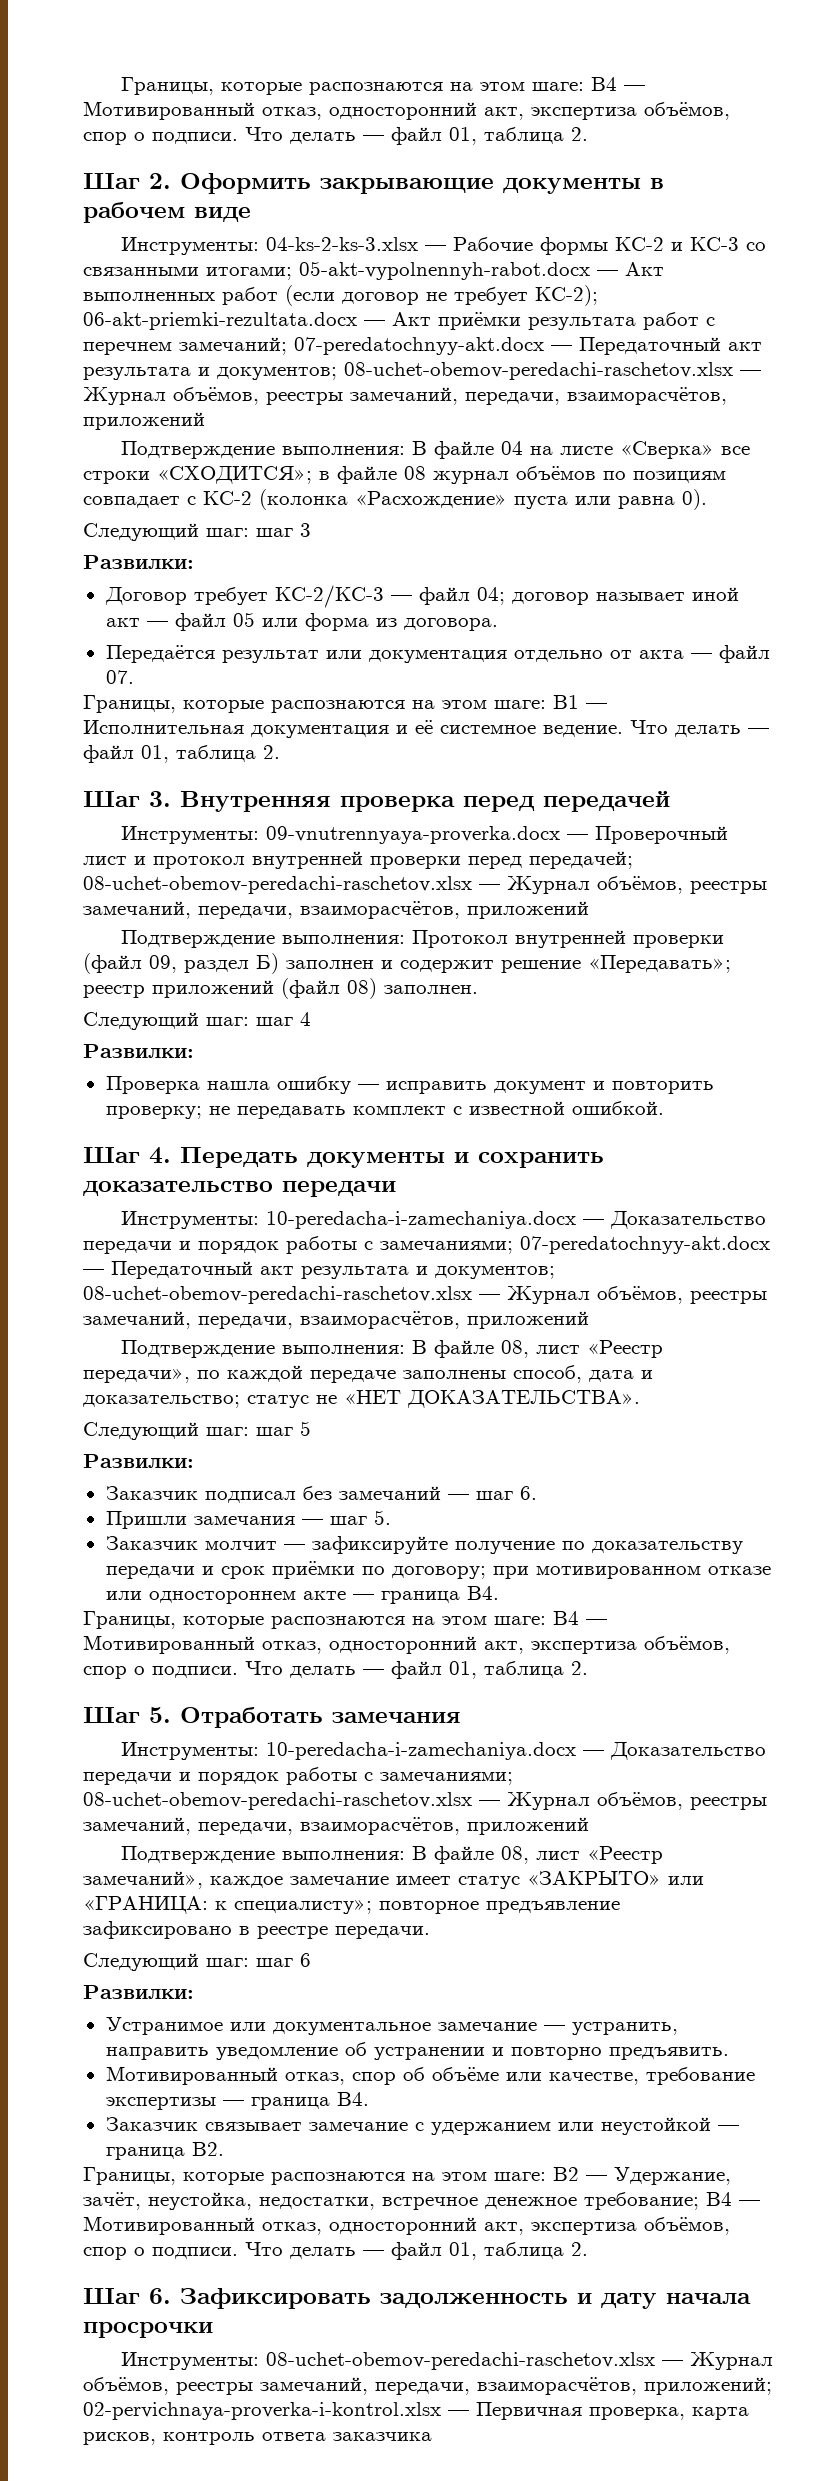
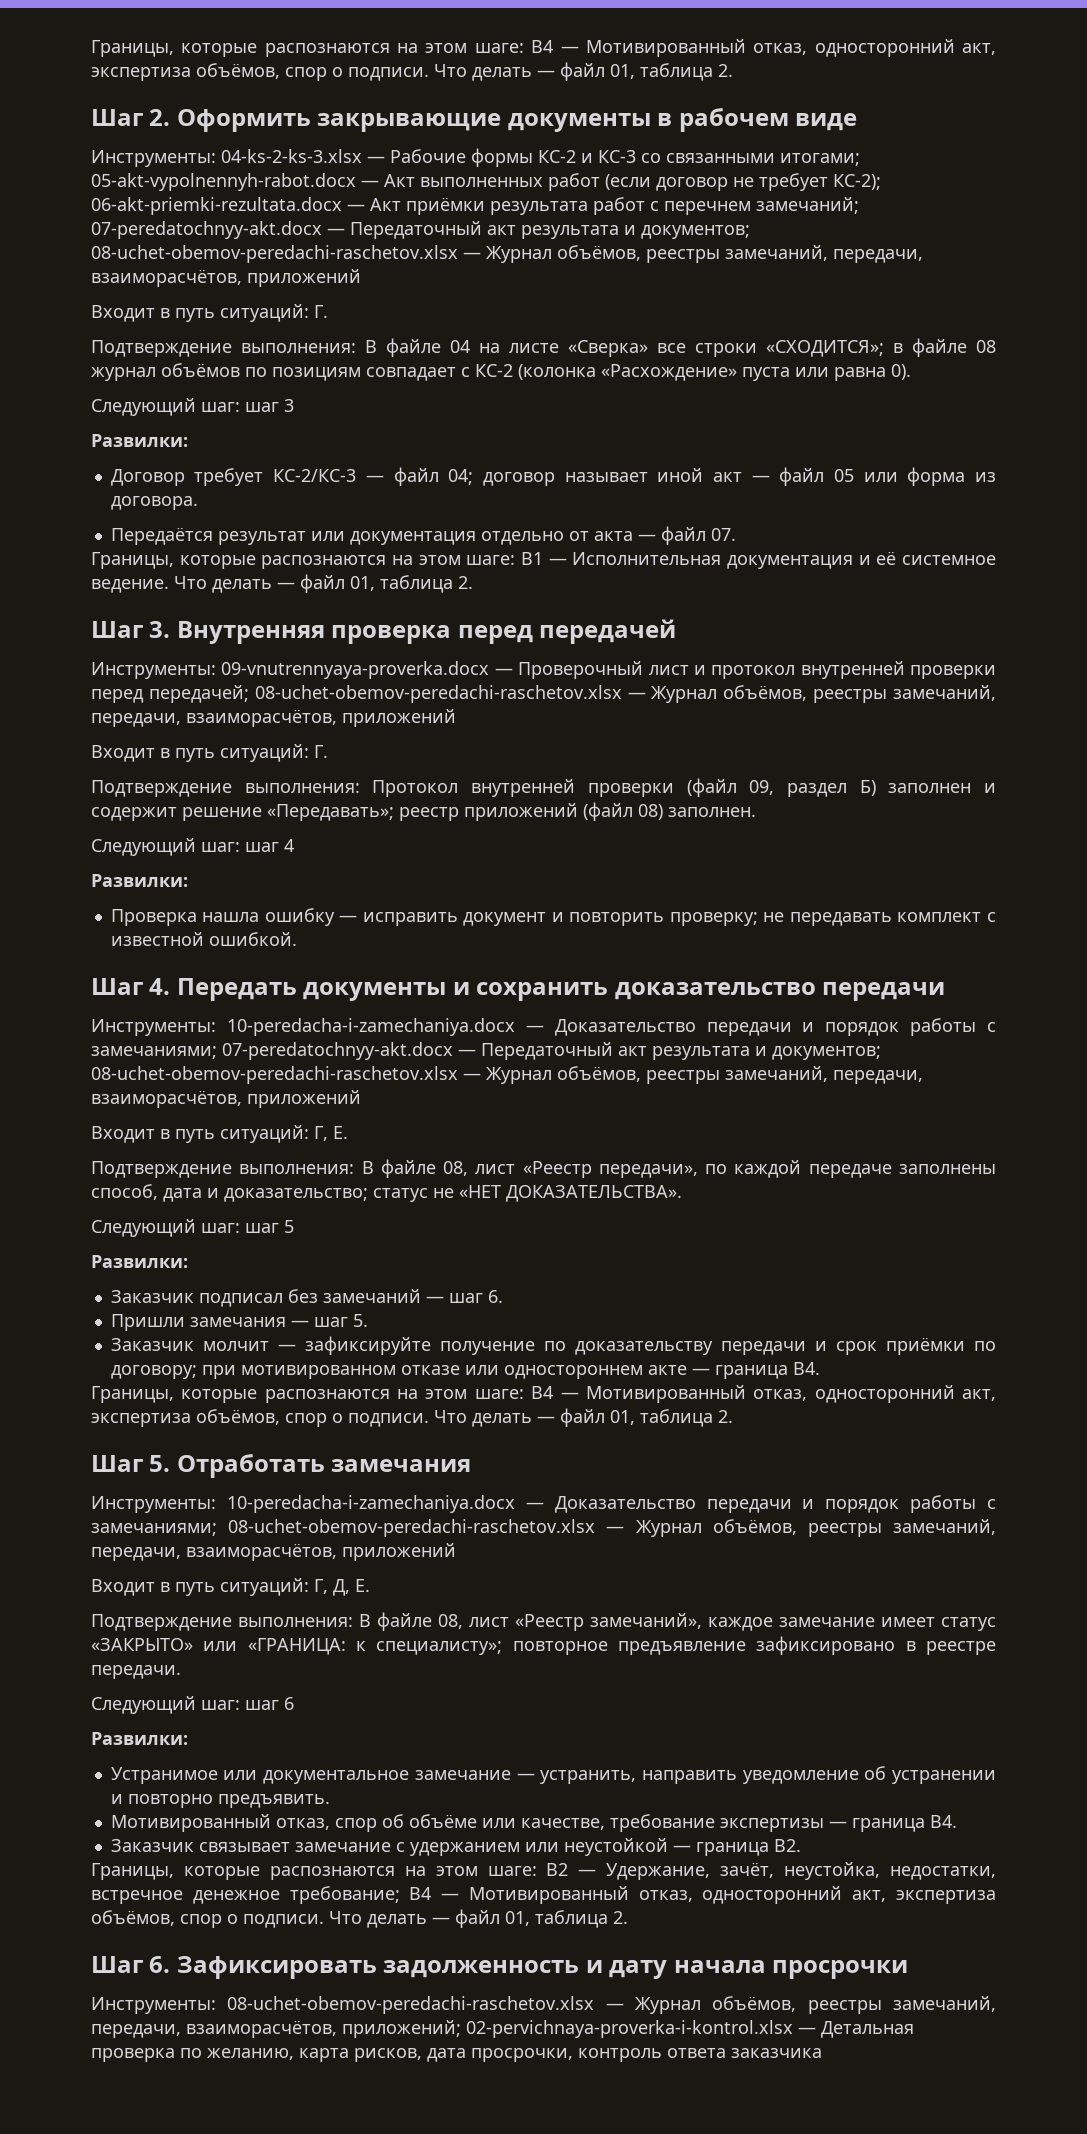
(205, 421) none -> [91,304,328,322] // Входит в путь ситуаций: Г.
(589, 910) none -> [91,744,328,762] // Входит в путь ситуаций: Г.
(589, 1320) none -> [91,1125,348,1143] // Входит в путь ситуаций: Г, Е.
(589, 1826) none -> [91,1578,370,1596] // Входит в путь ситуаций: Г, Д, Е.
[476,2402,749,2420] [83,2432,156,2445] Первичная проверка, карта рисков, -> [821,2021,914,2038] [91,2048,573,2062] Детальная проверка по желанию, карта рисков, дата просрочки,

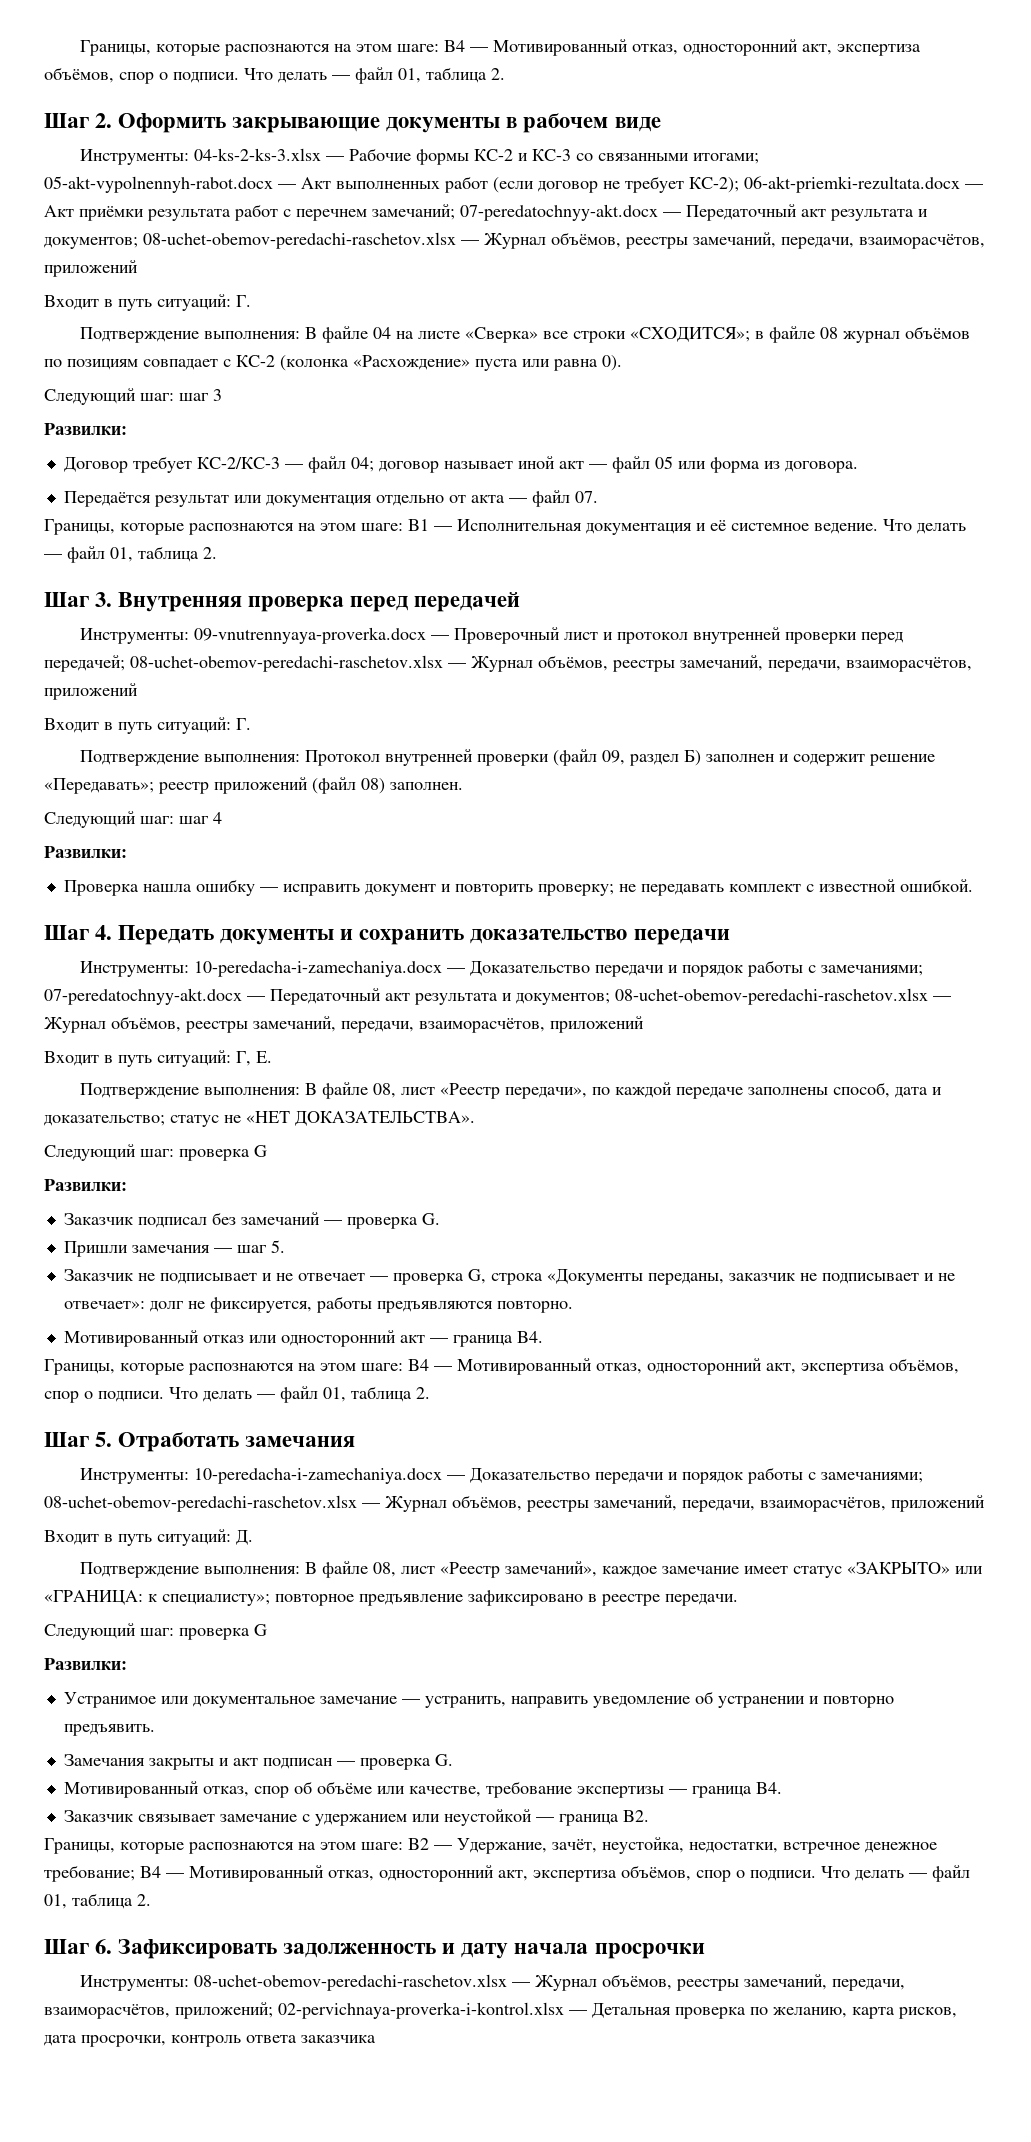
[245,1220,294,1233] шаг 5 -> [179,1145,267,1161] проверка G
[448,1290,503,1303] шаг 6. -> [346,1213,440,1229] проверка G.
[202,1336,996,1355] [110,1365,687,1379] молчит — зафиксируйте получение по доказательству передачи и срок приёмки по договору; при мотивированном отказе или одностороннем акте -> [137,1269,955,1285] [63,1296,573,1313] [63,1330,425,1347] не подписывает и не отвечает — проверка G, строка «Документы переданы, заказчик не подписывает и не отвечает»: долг не фиксируется, работы предъявляются повторно. // Мотивированный отказ или односторонний акт
[314,1579,370,1596] Г, Д, Е. -> [236,1530,253,1545] Д.
[245,1697,294,1710] шаг 6 -> [179,1624,267,1640] проверка G
(330, 1801) none -> [63,1754,453,1770] // Замечания закрыты и акт подписан — проверка G.

